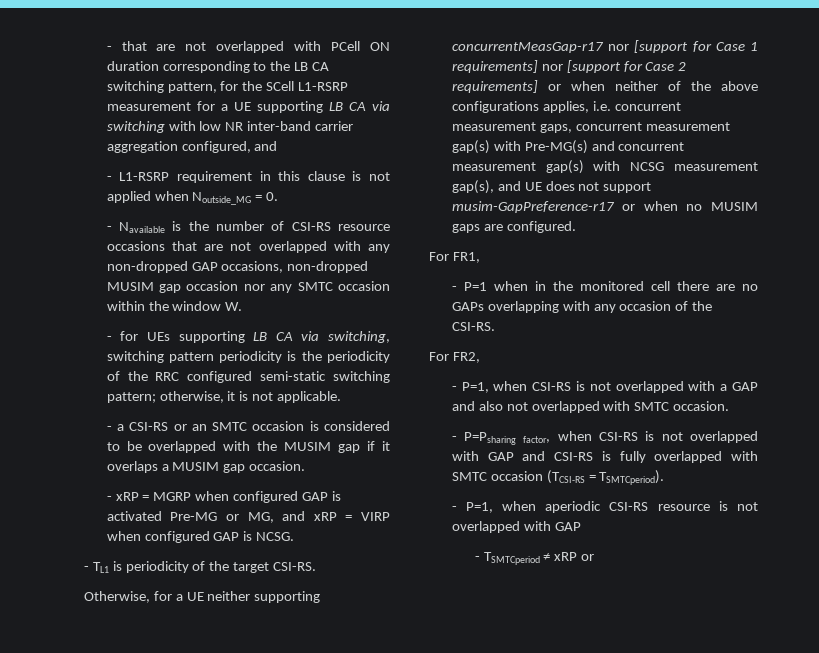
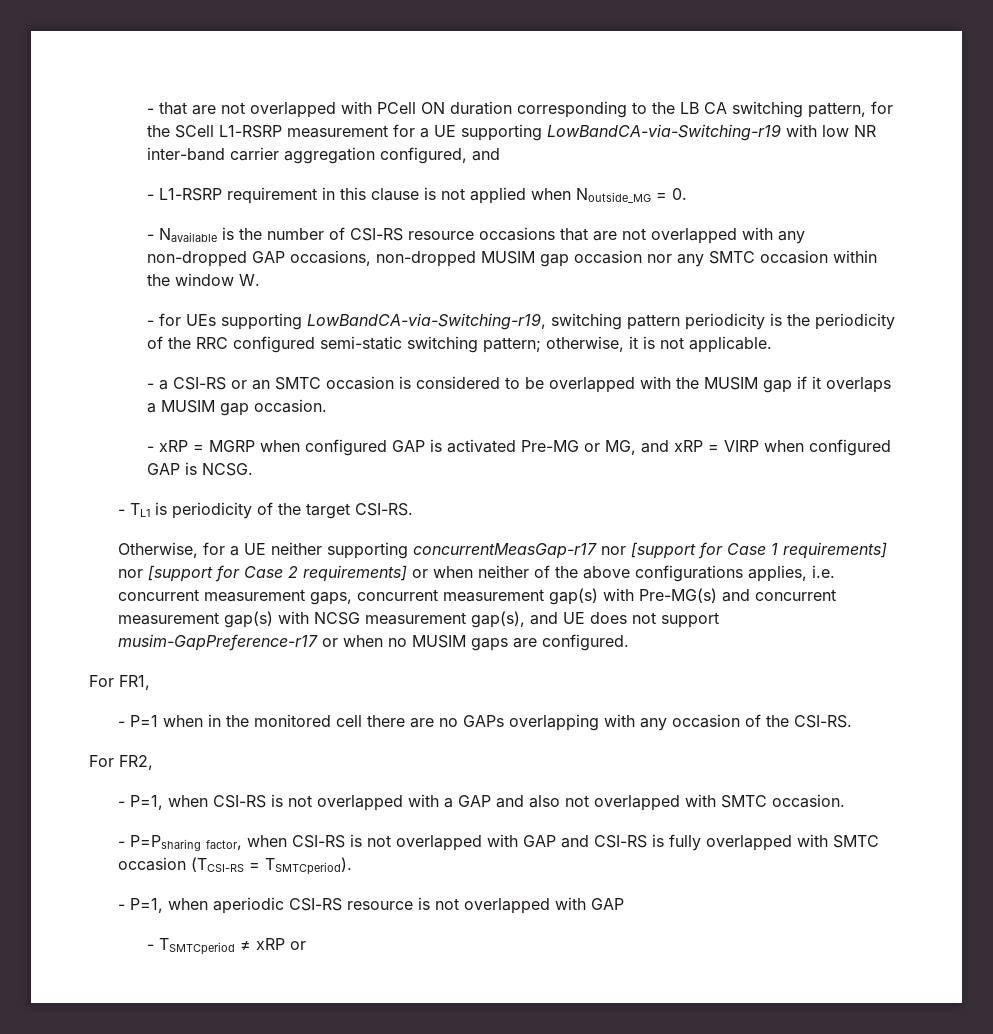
[328,101,390,111] [106,121,165,133] LB CA via switching -> [546,124,781,141] LowBandCA-via-Switching-r19
[253,331,390,343] LB CA via switching, -> [306,313,546,330] LowBandCA-via-Switching-r19,

